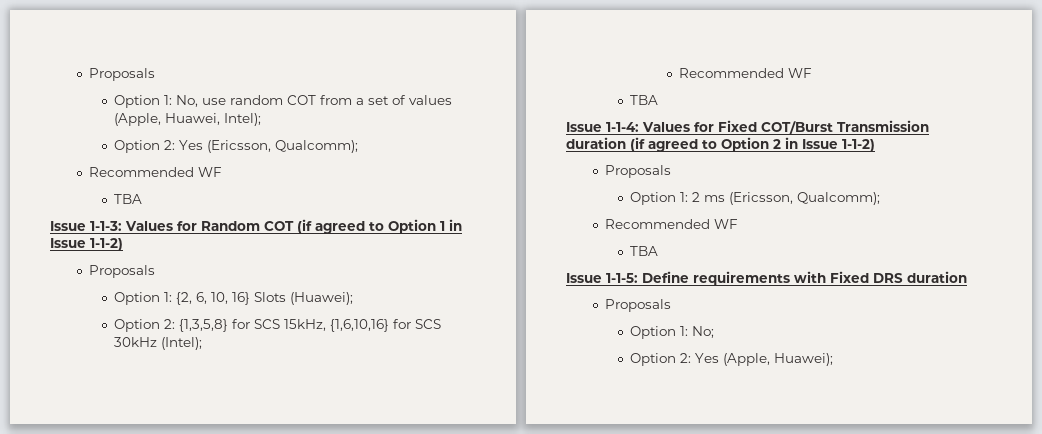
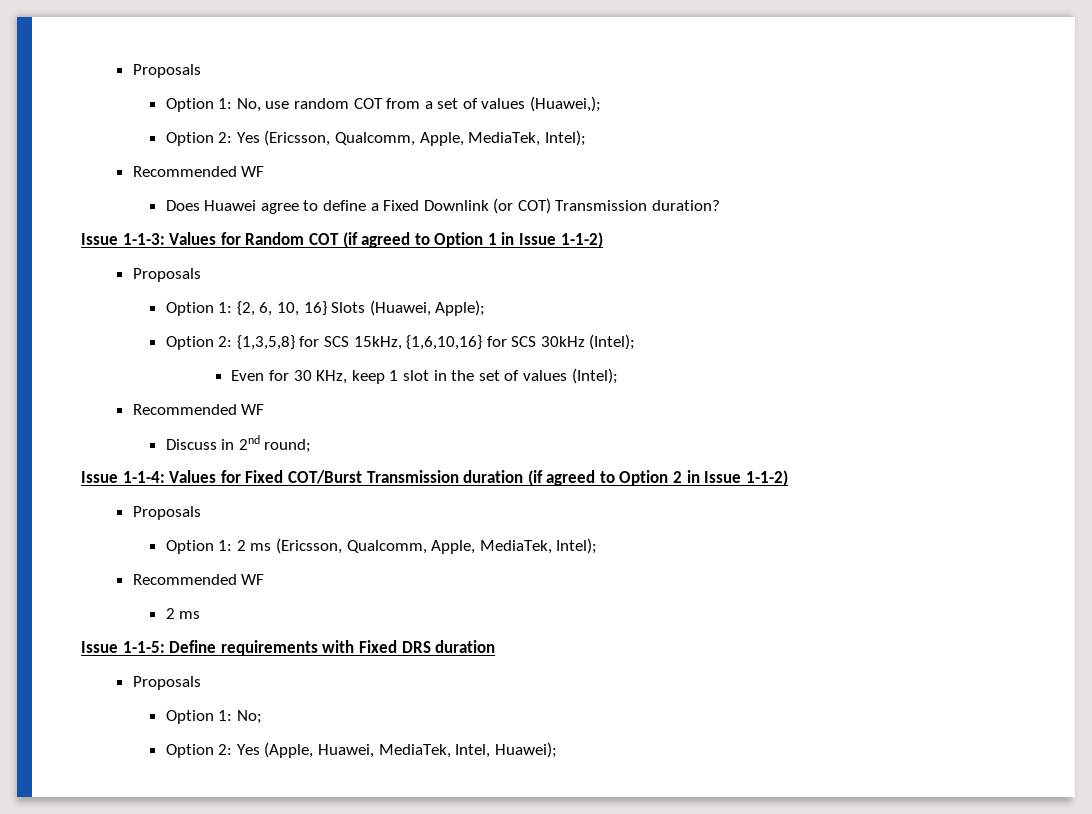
[114,113,262,126] (Apple, Huawei, Intel); -> [530,96,602,112] (Huawei,);
[275,140,359,153] [89,167,223,177] [114,194,143,204] Qualcomm); // Recommended WF // TBA -> [334,130,586,146] [132,166,265,177] [165,198,721,214] Qualcomm, Apple, MediaTek, Intel); // Recommended WF // Does Huawei agree to define a Fixed Downlink (or COT) Transmission duration?
[290,292,354,305] (Huawei); -> [369,300,486,316] (Huawei, Apple);
[679,68,813,78] [630,95,659,105] Recommended WF // TBA -> [231,368,618,384] [132,404,265,415] [165,435,312,453] Even for 30 KHz, keep 1 slot in the set of values (Intel); // Recommended WF // Discuss in 2nd round;
[797,192,881,205] [605,219,739,229] [630,246,659,256] Qualcomm); // Recommended WF // TBA -> [346,538,598,554] [132,574,265,585] [165,608,201,619] Qualcomm, Apple, MediaTek, Intel); // Recommended WF // 2 ms
(771, 359) none -> [317,744,491,758] Huawei, MediaTek, Intel,

